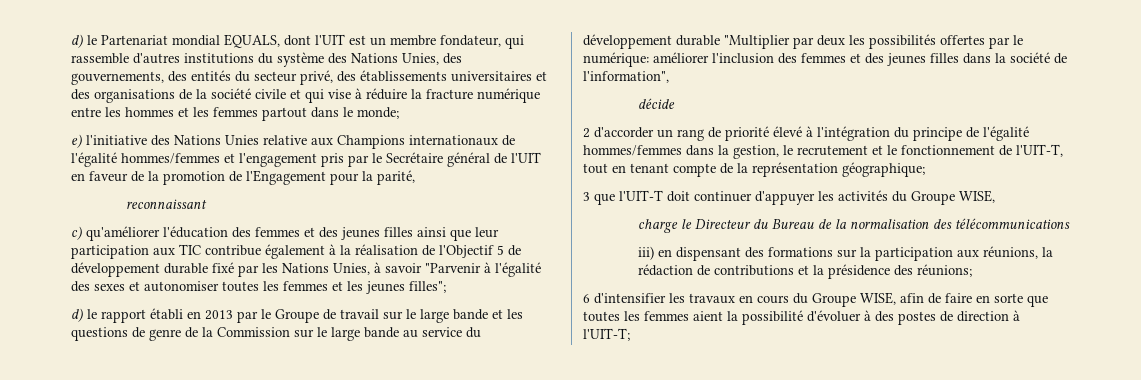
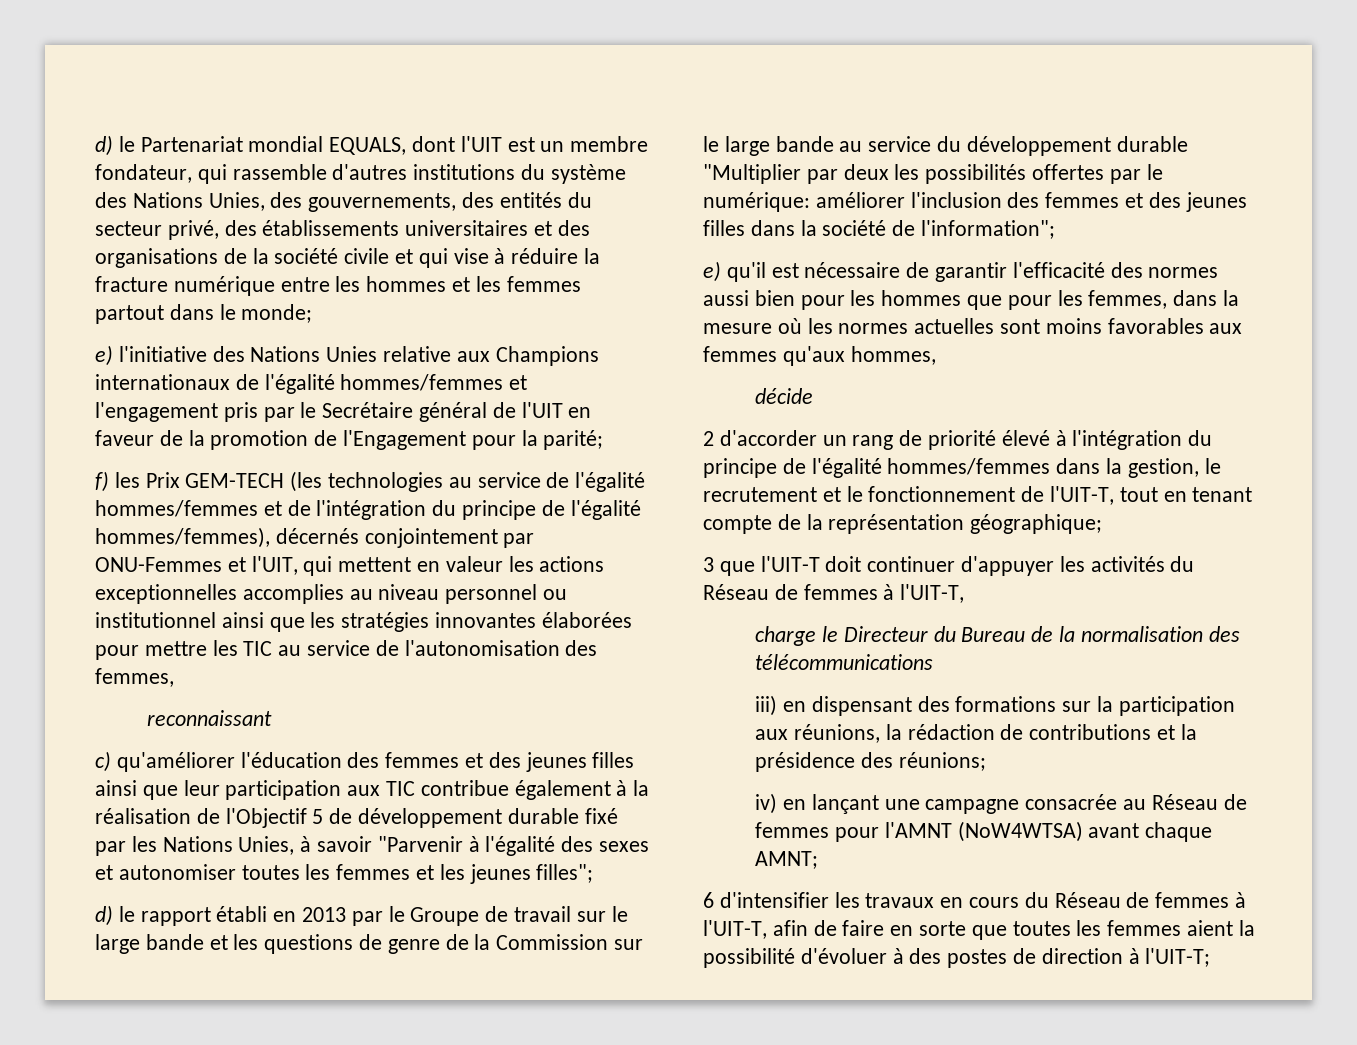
[377,170,415,185] parité, -> [543,430,604,450] [95,471,646,492] [95,500,641,520] [95,527,535,548] [95,556,605,576] [95,584,568,604] [95,612,632,632] [95,640,598,660] [95,668,174,687] parité; // f) les Prix GEM-TECH (les technologies au service de l'égalité hommes/femmes et de l'intégration du principe de l'égalité hommes/femmes), décernés conjointement par ONU-Femmes et l'UIT, qui mettent en valeur les actions exceptionnelles accomplies au niveau personnel ou institutionnel ainsi que les stratégies innovantes élaborées pour mettre les TIC au service de l'autonomisation des femmes,
[583,71,669,83] l'information", -> [921,220,1056,239] [703,261,1219,282] [703,290,1240,310] [703,318,1243,334] [703,346,936,366] l'information"; // e) qu'il est nécessaire de garantir l'efficacité des normes aussi bien pour les hommes que pour les femmes, dans la mesure où les normes actuelles sont moins favorables aux femmes qu'aux hommes,
[911,190,995,205] Groupe WISE, -> [703,584,965,603] Réseau de femmes à l'UIT-T,
(973, 270) none -> [755,793,1247,814] [755,821,1213,842] [755,851,819,869] // iv) en lançant une campagne consacrée au Réseau de femmes pour l'AMNT (NoW4WTSA) avant chaque AMNT;
[812,292,896,307] Groupe WISE, -> [1054,892,1247,908] [703,920,767,939] Réseau de femmes à l'UIT-T,

